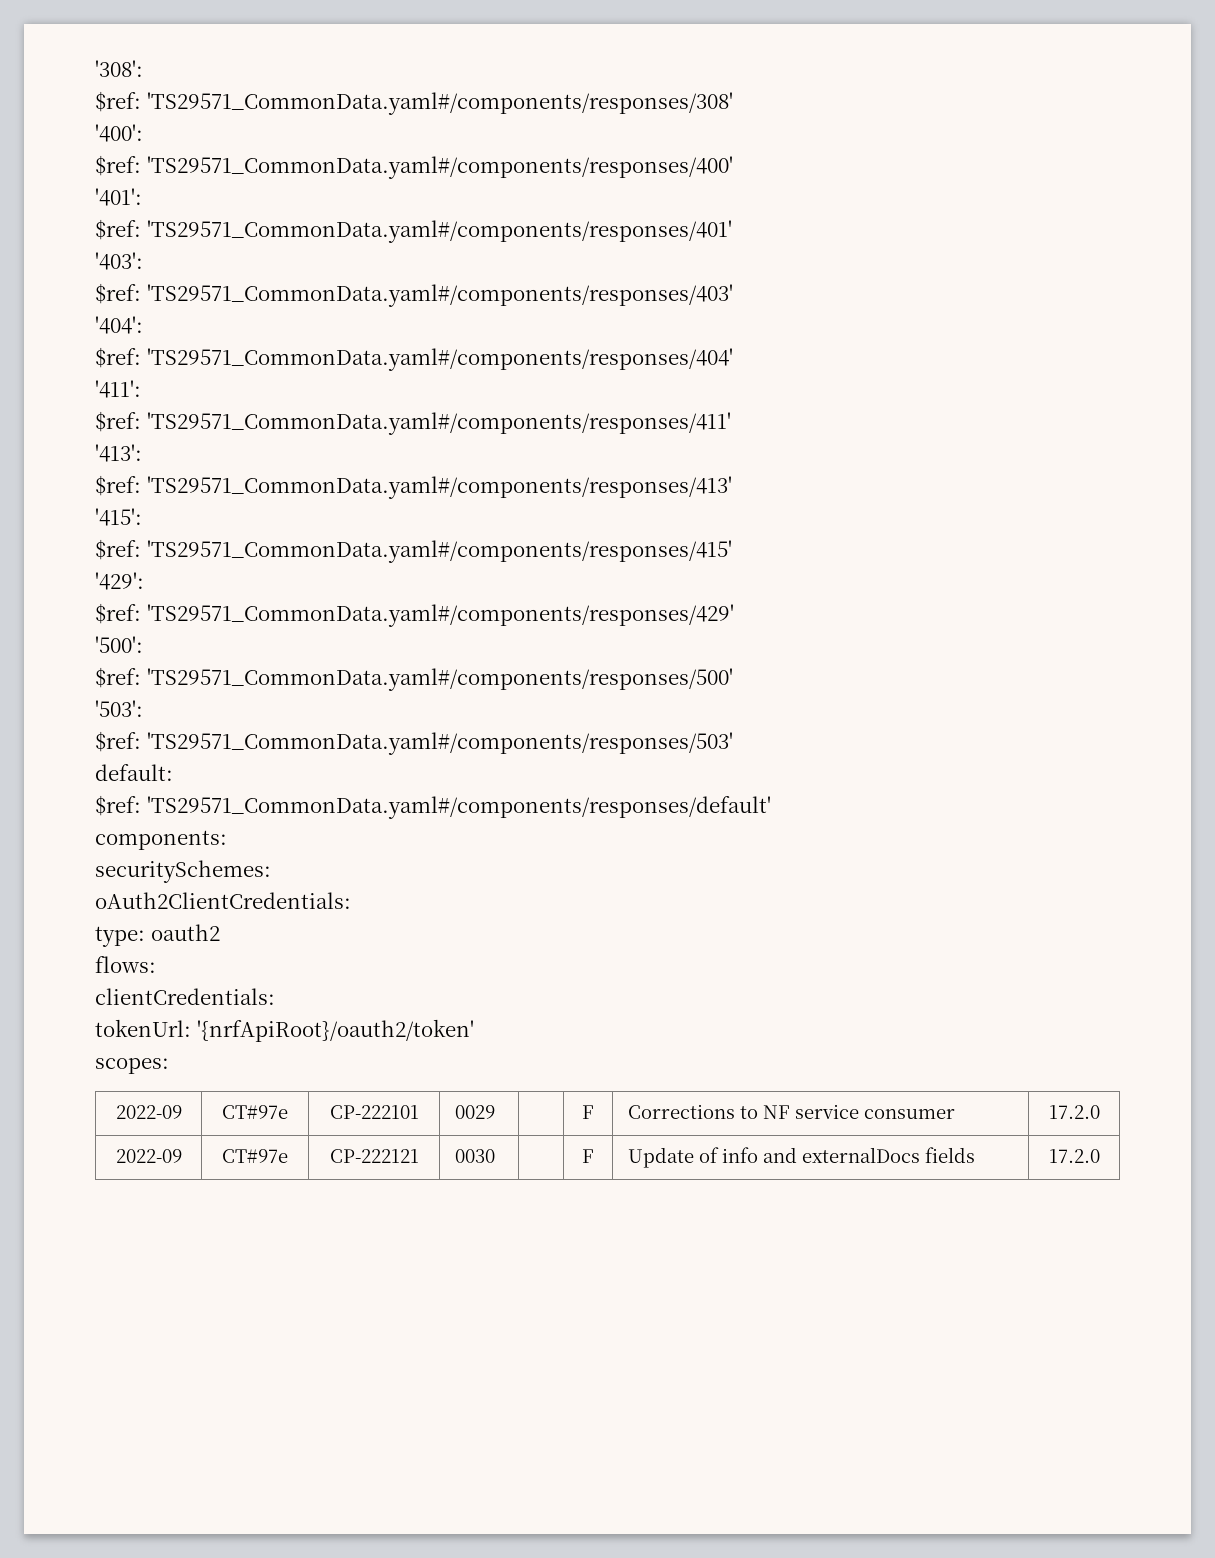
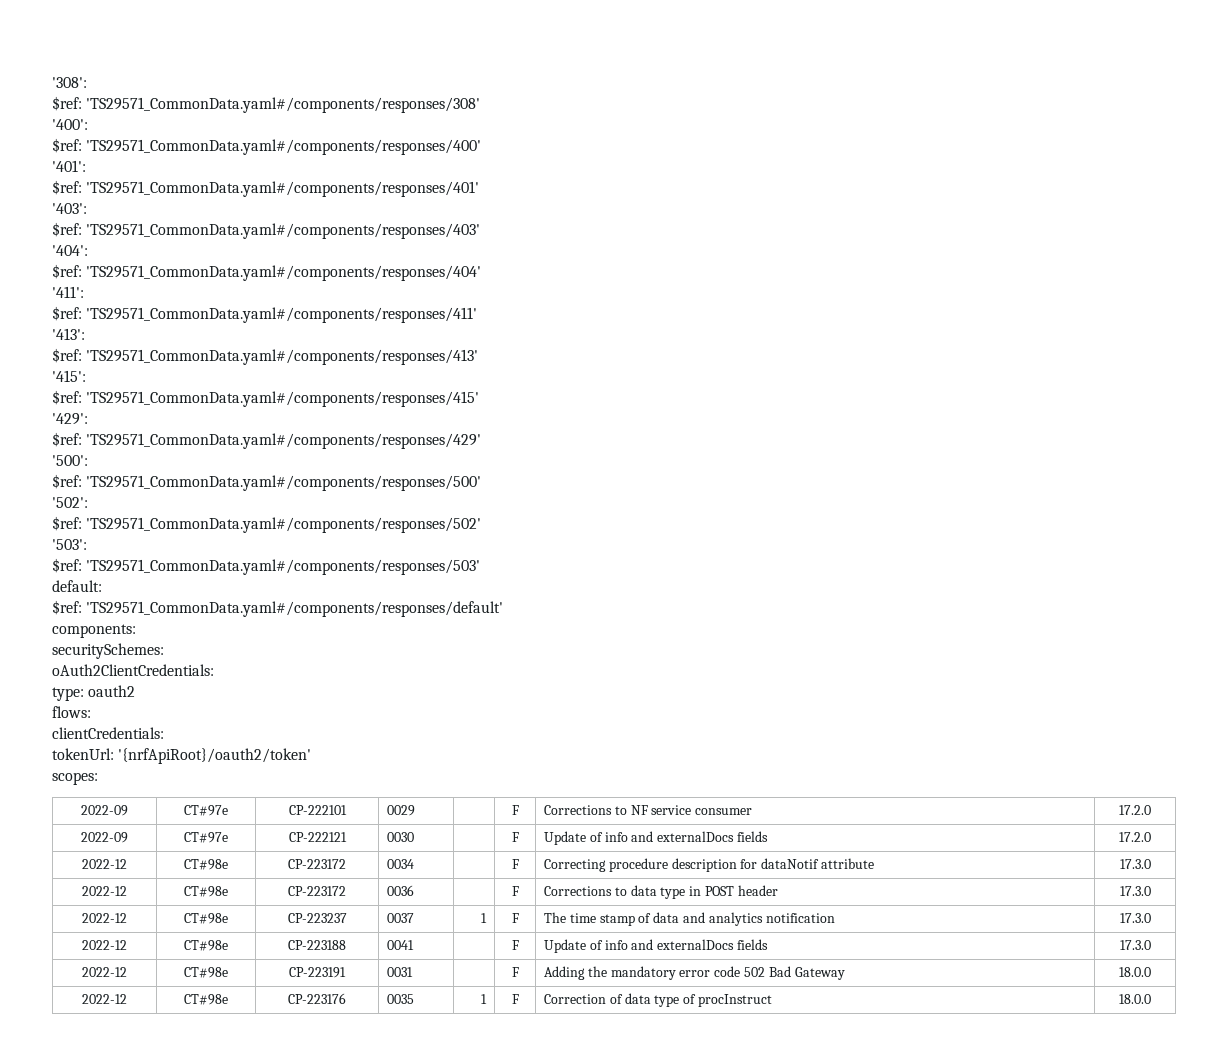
(733, 679) none -> [52,497,88,508] [52,516,482,533] // '502': // $ref: 'TS29571_CommonData.yaml#/components/responses/502'
(1100, 1156) none -> [82,859,127,869] [184,859,228,870] [288,859,346,869] [387,859,415,869] [511,859,519,869] [544,858,874,872] [1119,859,1151,869] [82,886,127,896] [184,886,228,897] [288,886,346,896] [387,885,415,896] [511,886,519,896] [544,885,778,899] [1119,886,1151,896] [82,913,127,923] [184,913,228,924] [287,913,347,923] [387,913,415,923] [480,913,487,923] [511,913,519,923] [544,912,835,926] [1119,913,1151,923] [82,940,127,950] [184,940,228,951] [288,940,346,950] [387,940,415,950] [511,940,519,950] [544,939,768,953] [1119,940,1151,950] [82,967,127,977] [184,967,228,978] [289,967,346,978] [387,967,414,977] [511,967,519,977] [544,966,845,980] [1119,967,1151,977] [82,994,127,1004] [184,994,228,1005] [288,993,346,1004] [387,994,415,1004] [480,994,487,1004] [511,994,519,1004] [544,993,772,1007] [1119,994,1151,1004] // 2022-12 | CT#98e | CP-223172 | 0034 | | F | Correcting procedure description for dataNotif attribute | 17.3.0 // 2022-12 | CT#98e | CP-223172 | 0036 | | F | Corrections to data type in POST header | 17.3.0 // 2022-12 | CT#98e | CP-223237 | 0037 | 1 | F | The time stamp of data and analytics notification | 17.3.0 // 2022-12 | CT#98e | CP-223188 | 0041 | | F | Update of info and externalDocs fields | 17.3.0 // 2022-12 | CT#98e | CP-223191 | 0031 | | F | Adding the mandatory error code 502 Bad Gateway | 18.0.0 // 2022-12 | CT#98e | CP-223176 | 0035 | 1 | F | Correction of data type of procInstruct | 18.0.0

